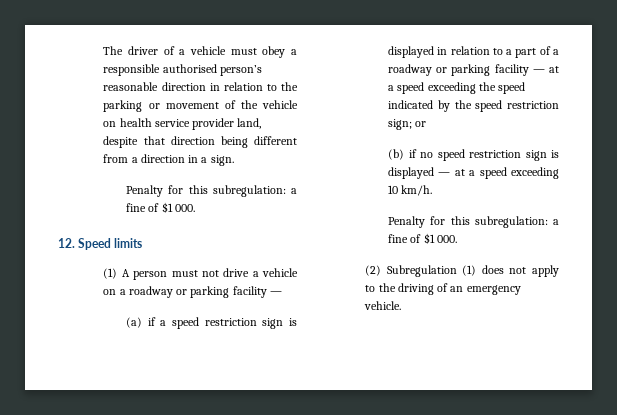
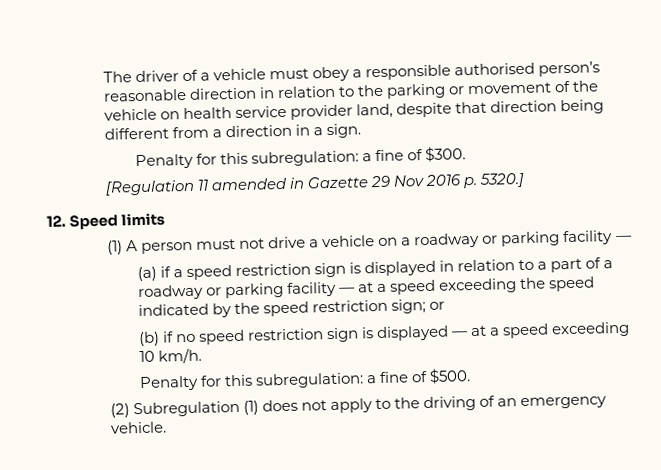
[161,202,195,213] $1 000. -> [425,146,467,162] [104,172,526,196] $300. // [Regulation 11 amended in Gazette 29 Nov 2016 p. 5320.]
[423,233,457,244] $1 000. -> [429,368,472,384] $500.

